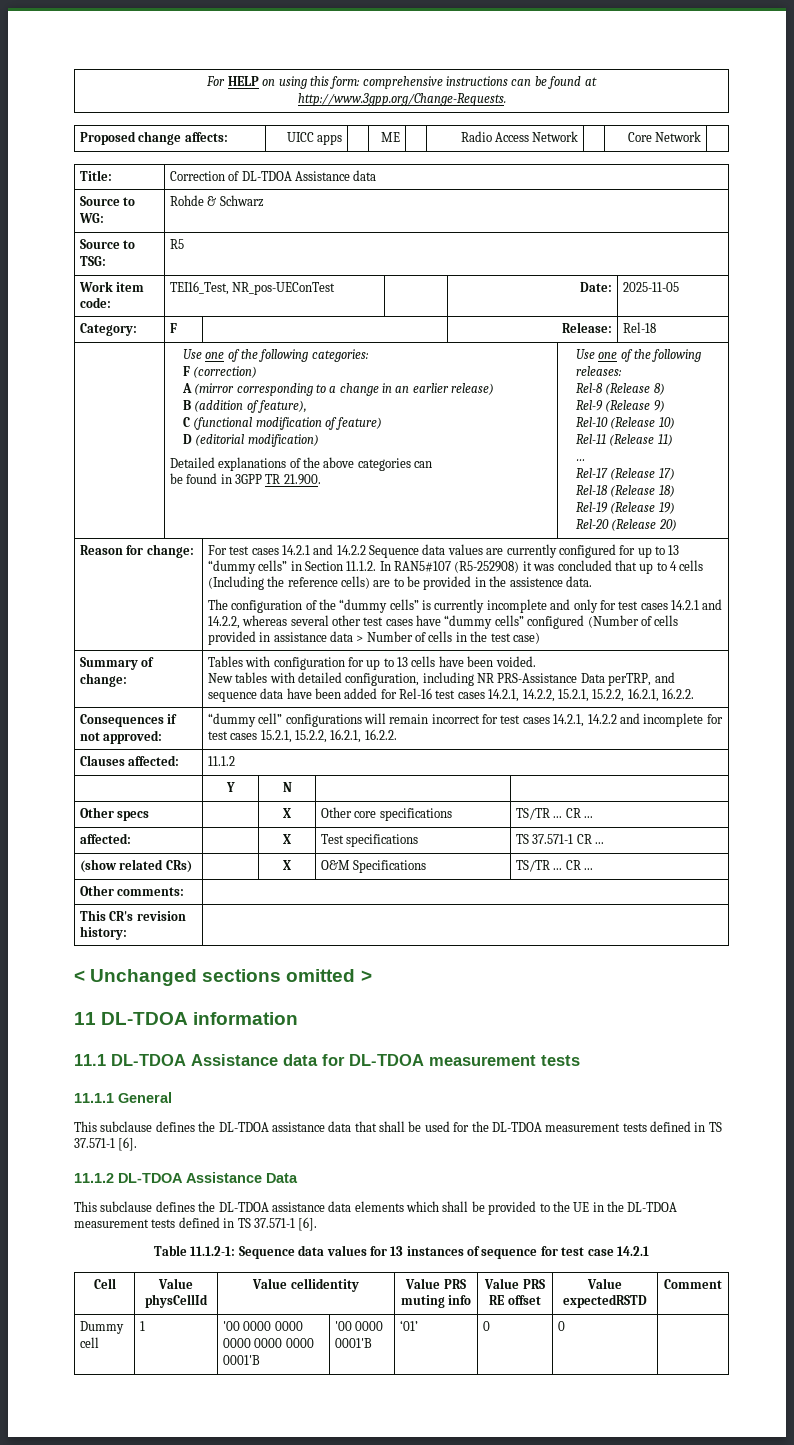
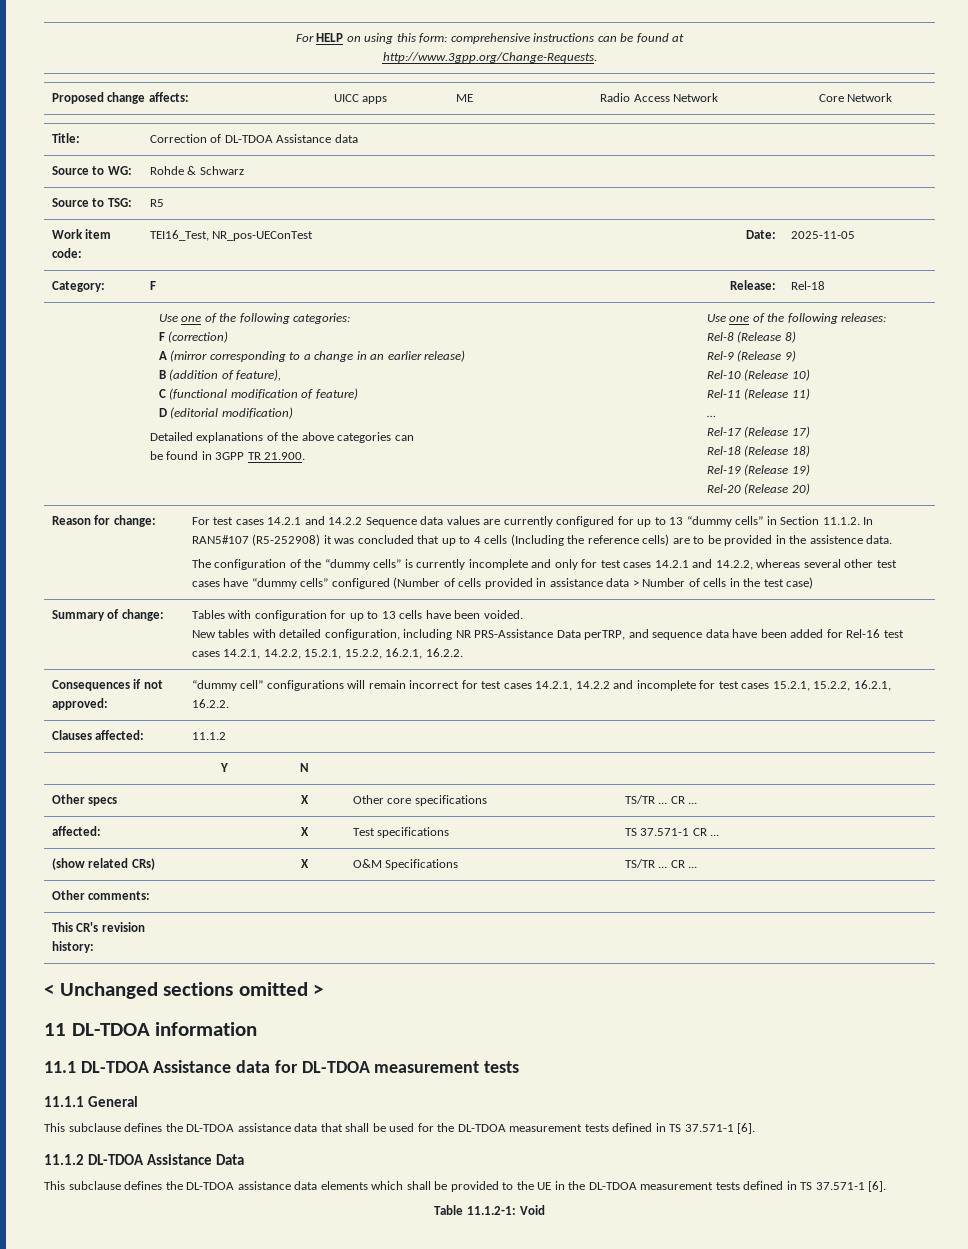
[238,1245,649,1259] [93,1278,116,1289] [158,1278,193,1289] [145,1294,208,1308] [252,1278,359,1292] [405,1278,466,1289] [400,1295,472,1308] [484,1278,545,1289] [489,1295,541,1305] [587,1278,622,1289] [563,1294,647,1308] [664,1279,722,1289] [79,1321,124,1334] [79,1337,99,1348] [139,1321,145,1331] [222,1321,303,1331] [222,1338,314,1348] [222,1355,260,1365] [334,1321,384,1331] [334,1338,372,1348] [399,1320,418,1331] [482,1321,490,1331] [557,1321,565,1331] Sequence data values for 13 instances of sequence for test case 14.2.1 // Cell | Value physCellId | Value cellidentity | Value PRS muting info | Value PRS RE offset | Value expectedRSTD | Comment // Dummy cell | 1 | '00 0000 0000 0000 0000 0000 0001'B | '00 0000 0001'B | ‘01’ | 0 | 0 | -> [519,1205,545,1215] Void

